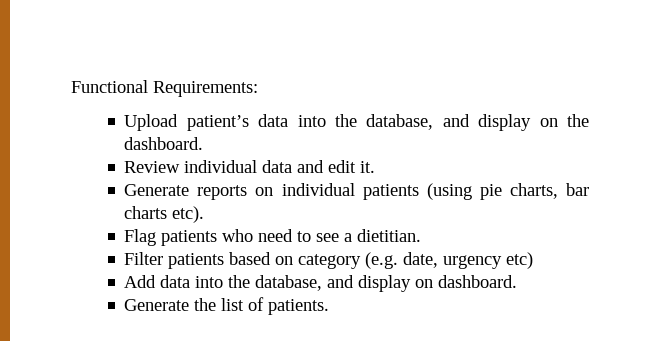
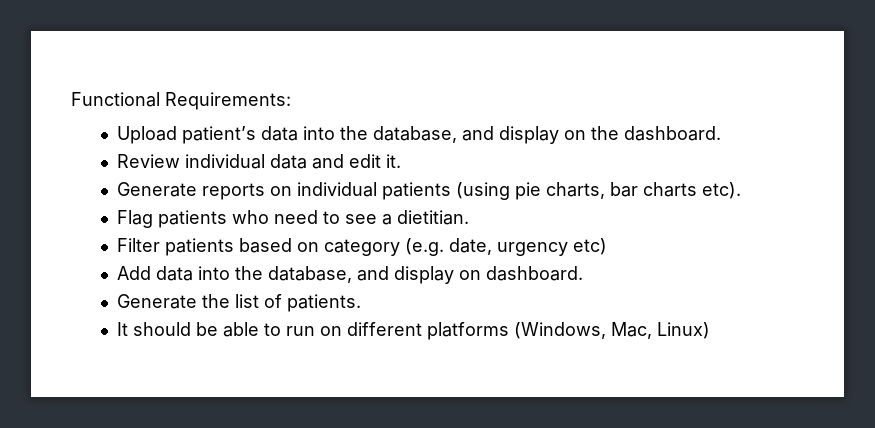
(330, 307) none -> [117,322,711,340] // It should be able to run on different platforms (Windows, Mac, Linux)

